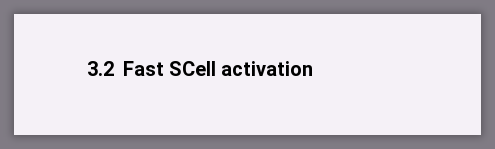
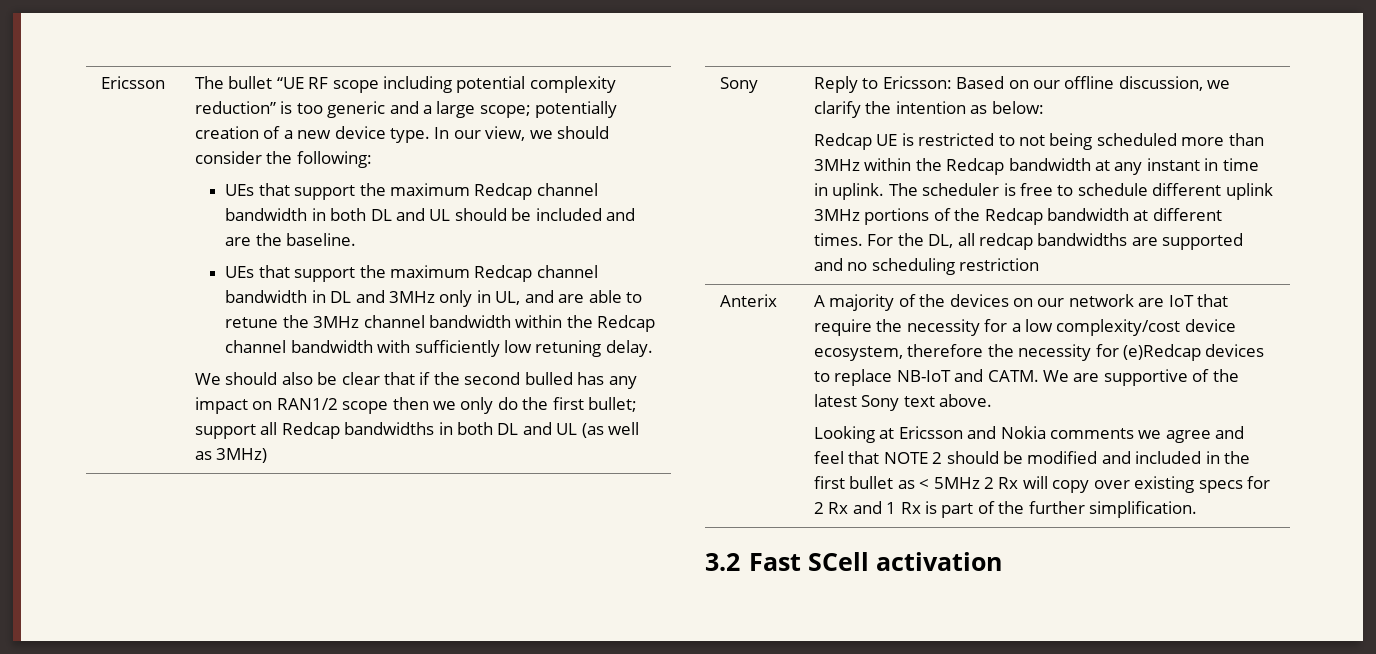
(87, 68) none -> [100,76,165,89] [194,76,616,93] [194,101,618,118] [194,126,610,143] [194,151,372,168] [225,183,598,200] [225,208,636,221] [225,233,357,246] [225,265,598,282] [225,290,643,307] [225,315,656,332] [225,340,653,357] [194,372,637,389] [194,397,638,414] [194,422,640,439] [194,448,268,463] [719,77,758,93] [813,76,1231,93] [813,101,1044,118] [813,133,1264,150] [813,158,1259,175] [813,183,1273,200] [813,208,1222,225] [813,233,1244,250] [813,258,1040,275] [719,294,777,307] [813,294,1229,311] [813,319,1236,336] [813,344,1265,361] [813,369,1239,386] [813,394,993,411] [813,426,1245,443] [813,451,1251,464] [813,476,1271,493] [813,501,1198,518] Ericsson | The bullet “UE RF scope including potential complexity reduction” is too generic and a large scope; potentially creation of a new device type. In our view, we should consider the following: // UEs that support the maximum Redcap channel bandwidth in both DL and UL should be included and are the baseline. // UEs that support the maximum Redcap channel bandwidth in DL and 3MHz only in UL, and are able to retune the 3MHz channel bandwidth within the Redcap channel bandwidth with sufficiently low retuning delay. // We should also be clear that if the second bulled has any impact on RAN1/2 scope then we only do the first bullet; support all Redcap bandwidths in both DL and UL (as well as 3MHz) // Sony | Reply to Ericsson: Based on our offline discussion, we clarify the intention as below: // Redcap UE is restricted to not being scheduled more than 3MHz within the Redcap bandwidth at any instant in time in uplink. The scheduler is free to schedule different uplink 3MHz portions of the Redcap bandwidth at different times. For the DL, all redcap bandwidths are supported and no scheduling restriction // Anterix | A majority of the devices on our network are IoT that require the necessity for a low complexity/cost device ecosystem, therefore the necessity for (e)Redcap devices to replace NB-IoT and CATM. We are supportive of the latest Sony text above. // Looking at Ericsson and Nokia comments we agree and feel that NOTE 2 should be modified and included in the first bullet as < 5MHz 2 Rx will copy over existing specs for 2 Rx and 1 Rx is part of the further simplification. //

